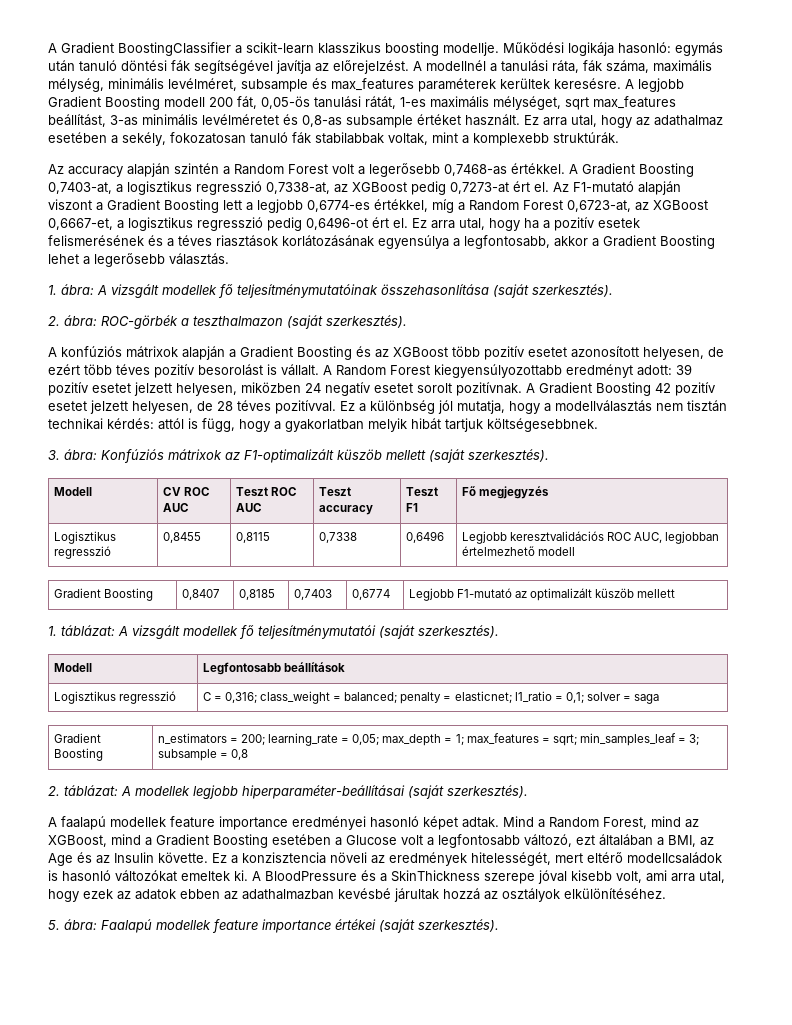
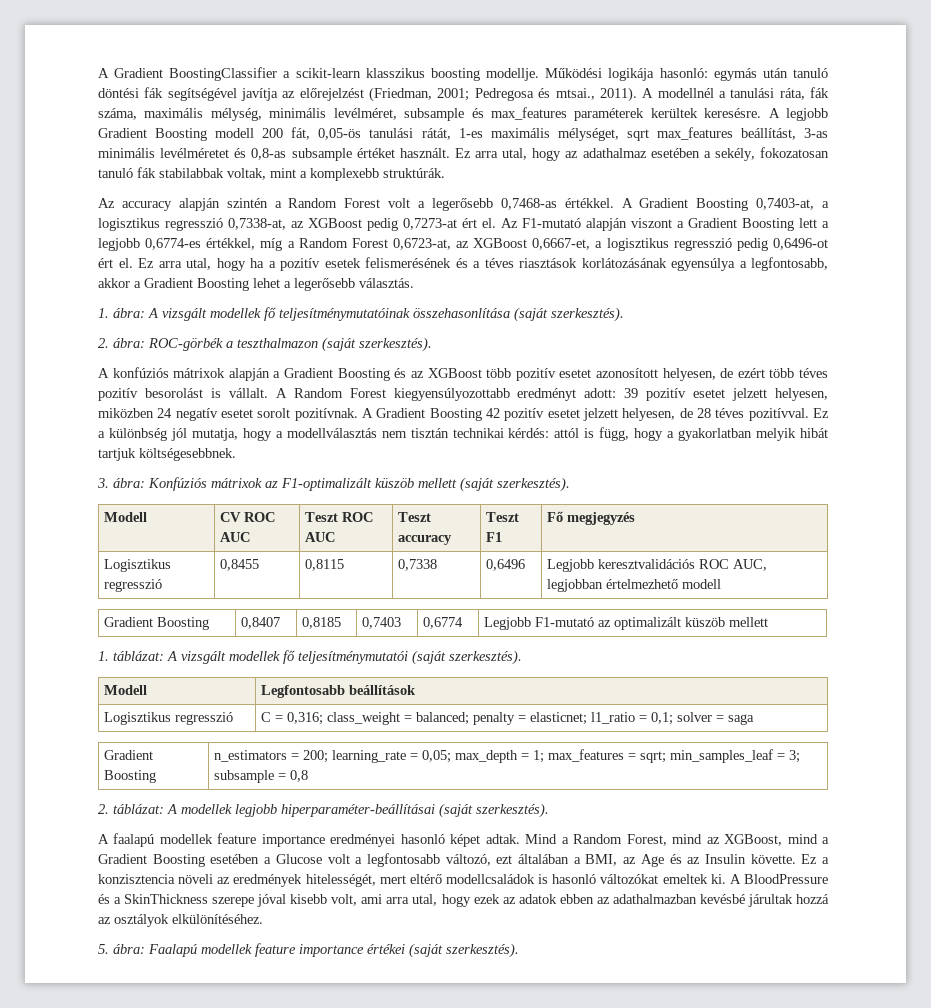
[333,60,409,74] előrejelzést. -> [299,87,637,102] előrejelzést (Friedman, 2001; Pedregosa és mtsai., 2011).

